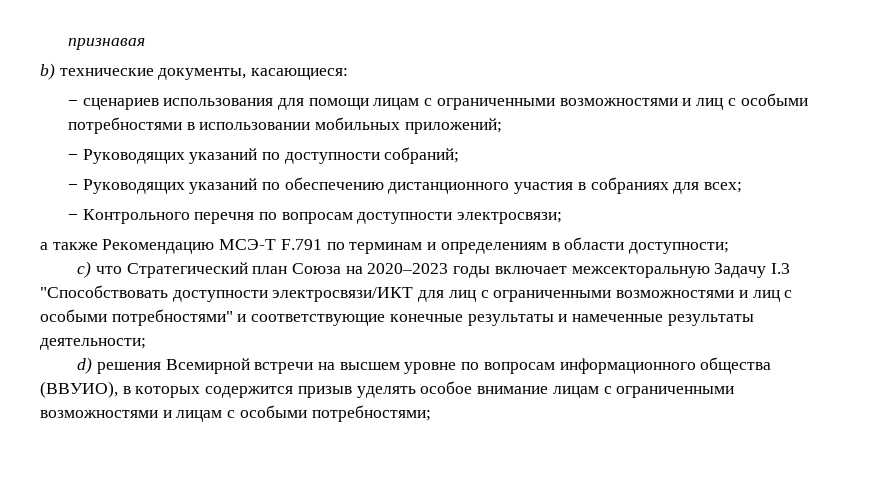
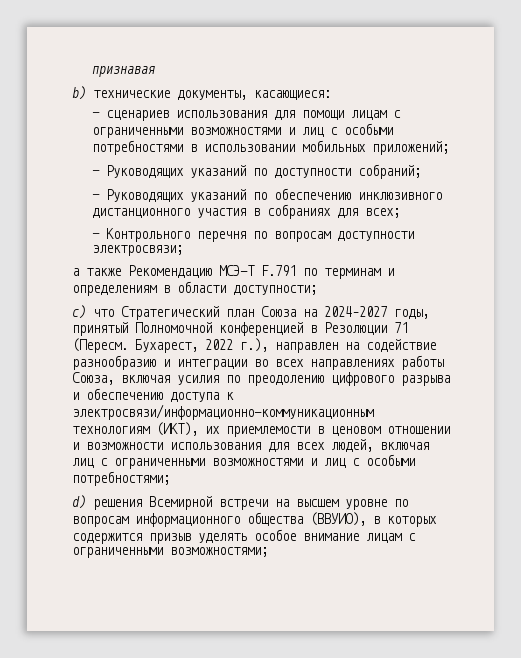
(384, 183) none -> [358,192,443,200] инклюзивного
[367,263,791,278] [40,285,445,302] 2020–2023 годы включает межсекторальную Задачу I.3 "Способствовать доступности электросвязи/ИКТ для -> [324,306,429,319] [72,322,408,336] [72,338,436,353] [72,355,444,370] [72,372,450,386] [72,388,234,402] [72,404,374,420] [72,422,450,437] [72,439,429,452] 2024–2027 годы, принятый Полномочной конференцией в Резолюции 71 (Пересм. Бухарест, 2022 г.), направлен на содействие разнообразию и интеграции во всех направлениях работы Союза, включая усилия по преодолению цифрового разрыва и обеспечению доступа к электросвязи/информационно-коммуникационным технологиям (ИКТ), их приемлемости в ценовом отношении и возможности использования для всех людей, включая
[111,309,754,326] [40,338,146,350] потребностями" и соответствующие конечные результаты и намеченные результаты деятельности; -> [72,471,170,486] потребностями;
[40,405,431,422] возможностями и лицам с особыми потребностями; -> [170,547,268,557] возможностями;

